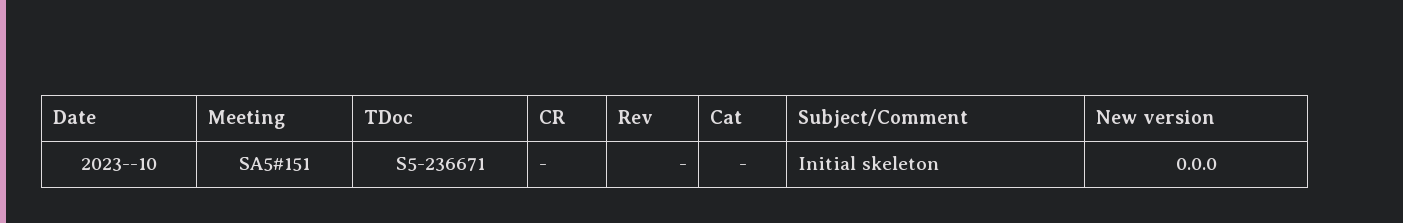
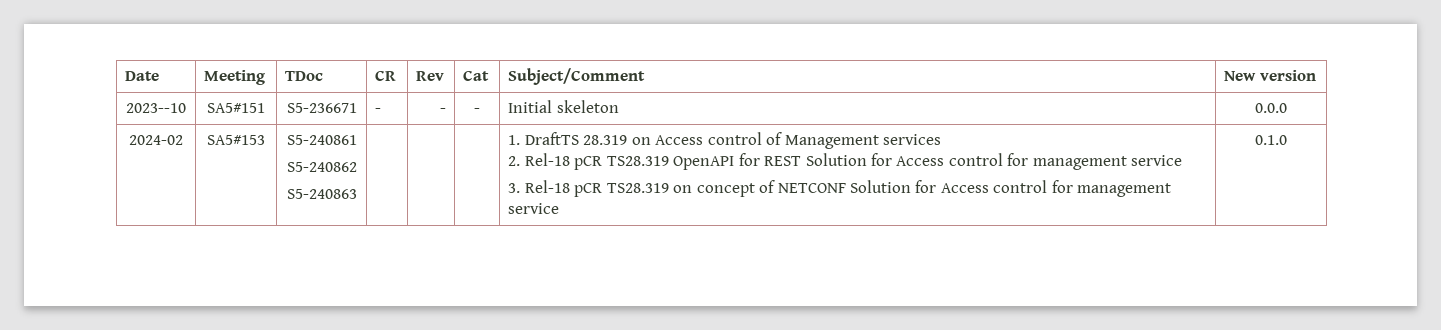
(1217, 164) none -> [129,135,183,145] [207,135,265,145] [286,135,357,145] [286,162,357,172] [286,189,357,199] [508,132,942,149] [508,153,1183,170] [508,180,1172,197] [508,203,560,214] [1255,135,1287,145] // 2024-02 | SA5#153 | S5-240861 // S5-240862 // S5-240863 | | | | 1. DraftTS 28.319 on Access control of Management services // 2. Rel-18 pCR TS28.319 OpenAPI for REST Solution for Access control for management service // 3. Rel-18 pCR TS28.319 on concept of NETCONF Solution for Access control for management service | 0.1.0

